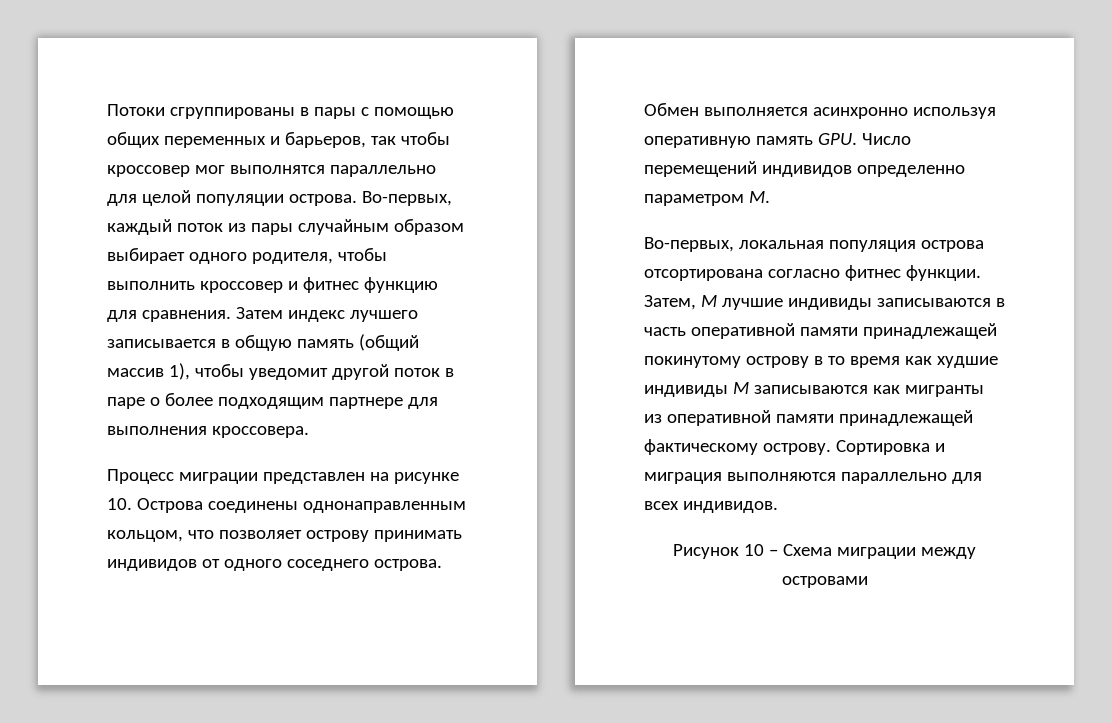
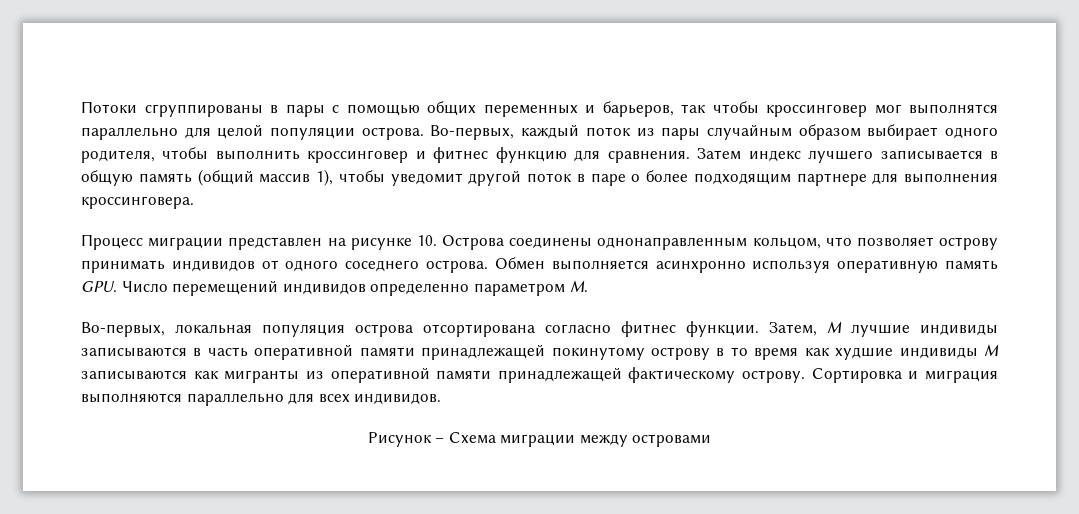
[107,165,190,177] кроссовер -> [766,104,867,117] кроссинговер
[199,281,283,293] кроссовер -> [307,150,409,163] кроссинговер
[211,426,309,438] кроссовера. -> [81,196,194,209] кроссинговера.
[744,544,765,556] 10 -> (432, 439) none

